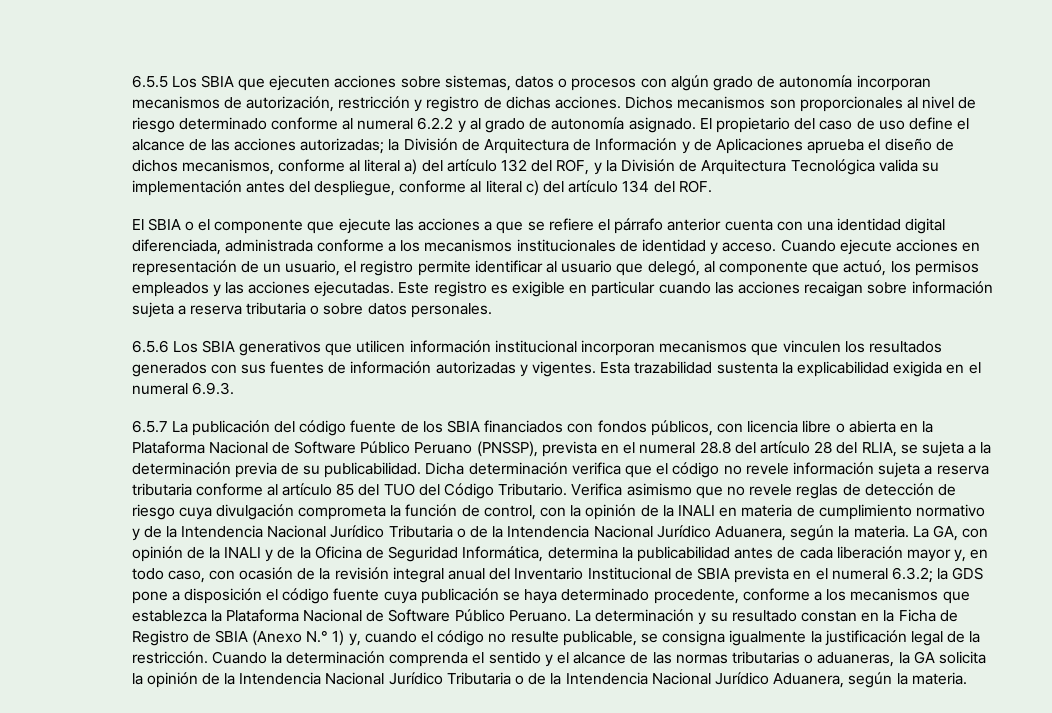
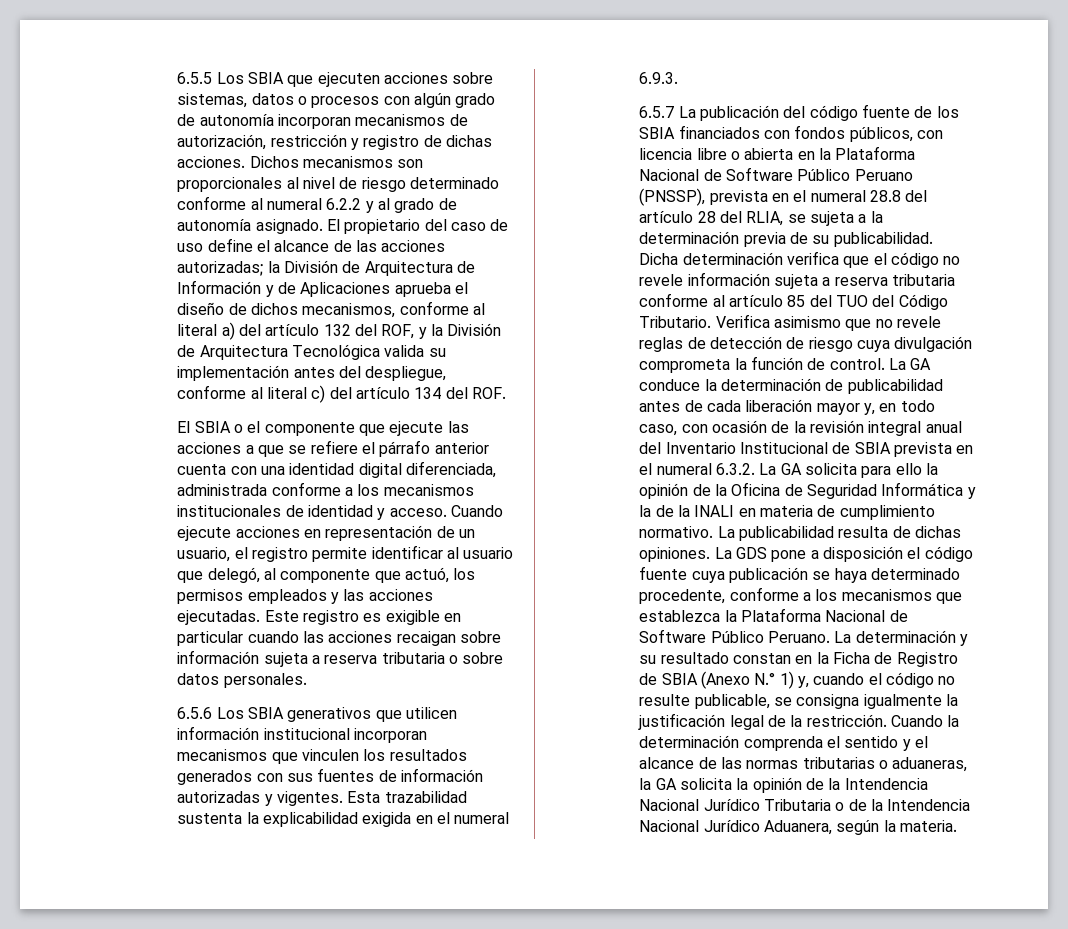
[483,504,985,520] [131,525,989,541] [131,546,633,562] control, con la opinión de la INALI en materia de cumplimiento normativo y de la Intendencia Nacional Jurídico Tributaria o de la Intendencia Nacional Jurídico Aduanera, según la materia. La GA, con opinión de la INALI y de la Oficina de Seguridad Informática, determina la -> [829,358,932,370] [639,378,844,391] control. La GA conduce la determinación de
[891,567,949,583] 6.3.2; la -> [716,463,939,478] [639,482,976,499] [639,505,935,520] [639,526,962,541] [639,547,732,562] 6.3.2. La GA solicita para ello la opinión de la Oficina de Seguridad Informática y la de la INALI en materia de cumplimiento normativo. La publicabilidad resulta de dichas opiniones. La

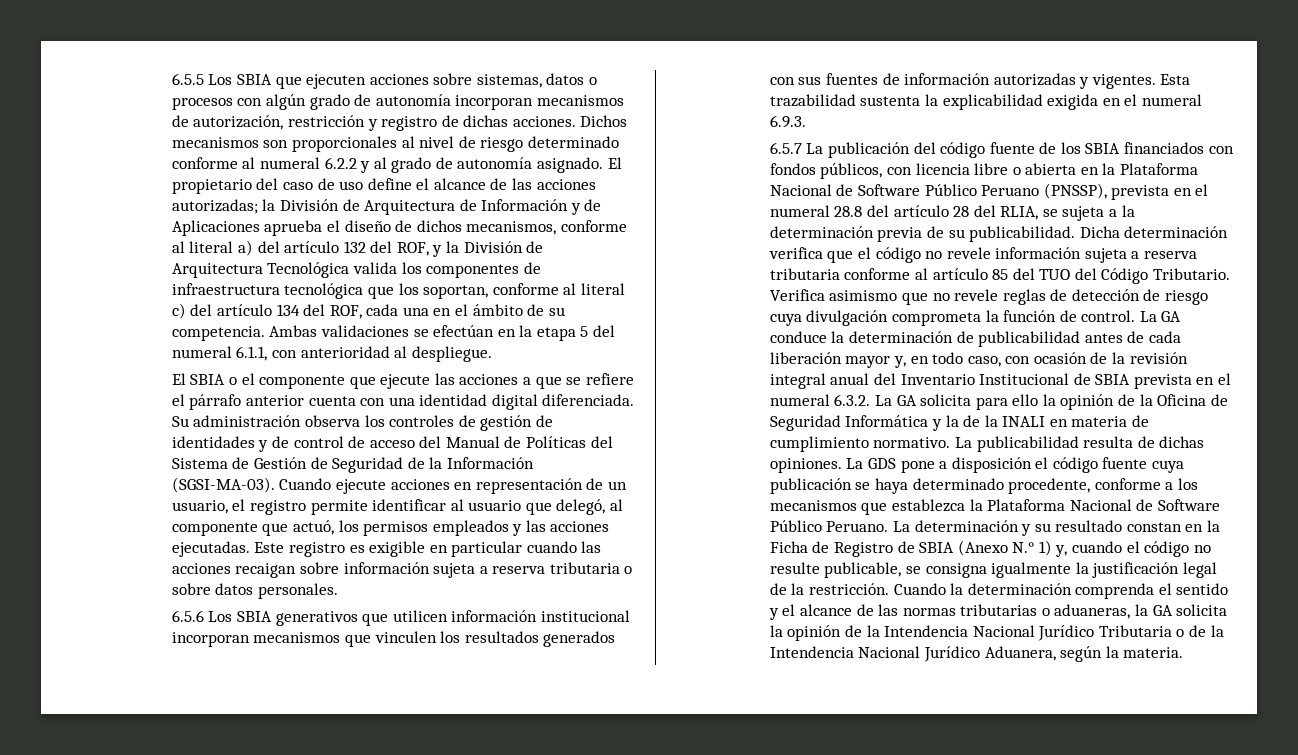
[428,348,446,357] [177,365,447,381] su implementación antes del despliegue, -> [401,262,541,278] [171,283,489,299] los componentes de infraestructura tecnológica que los soportan,
[472,387,507,399] ROF. -> [329,304,565,319] [171,325,616,341] [171,346,492,362] ROF, cada una en el ámbito de su competencia. Ambas validaciones se efectúan en la etapa 5 del numeral 6.1.1, con anterioridad al despliegue.
[406,461,497,478] [177,482,474,496] [177,505,447,520] diferenciada, administrada conforme a los mecanismos institucionales de identidad y acceso. -> [542,394,635,406] [171,415,553,431] [171,436,613,452] [171,457,534,473] [171,477,275,493] diferenciada. Su administración observa los controles de gestión de identidades y de control de acceso del Manual de Políticas del Sistema de Gestión de Seguridad de la Información (SGSI-MA-03).

